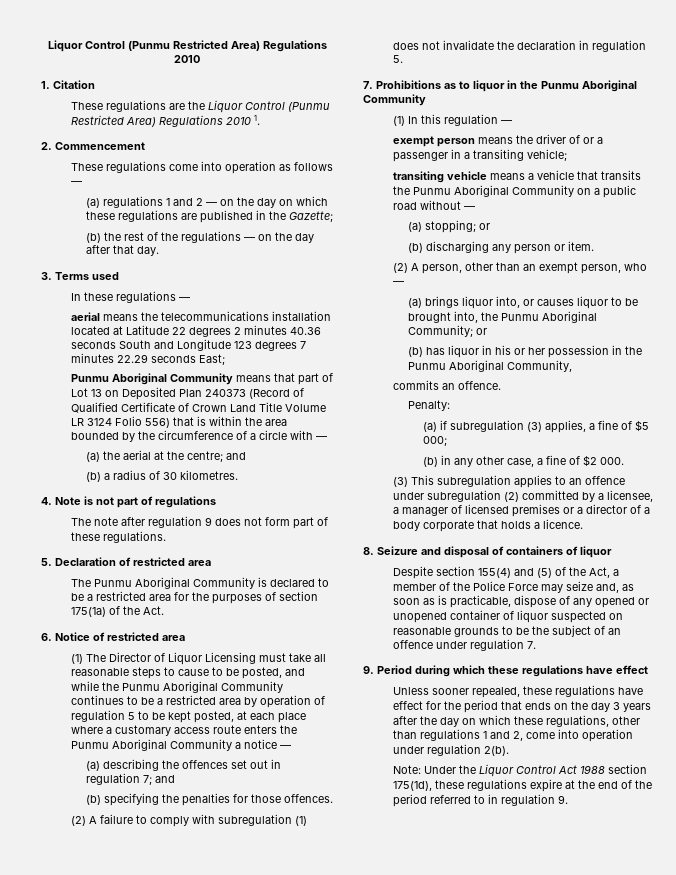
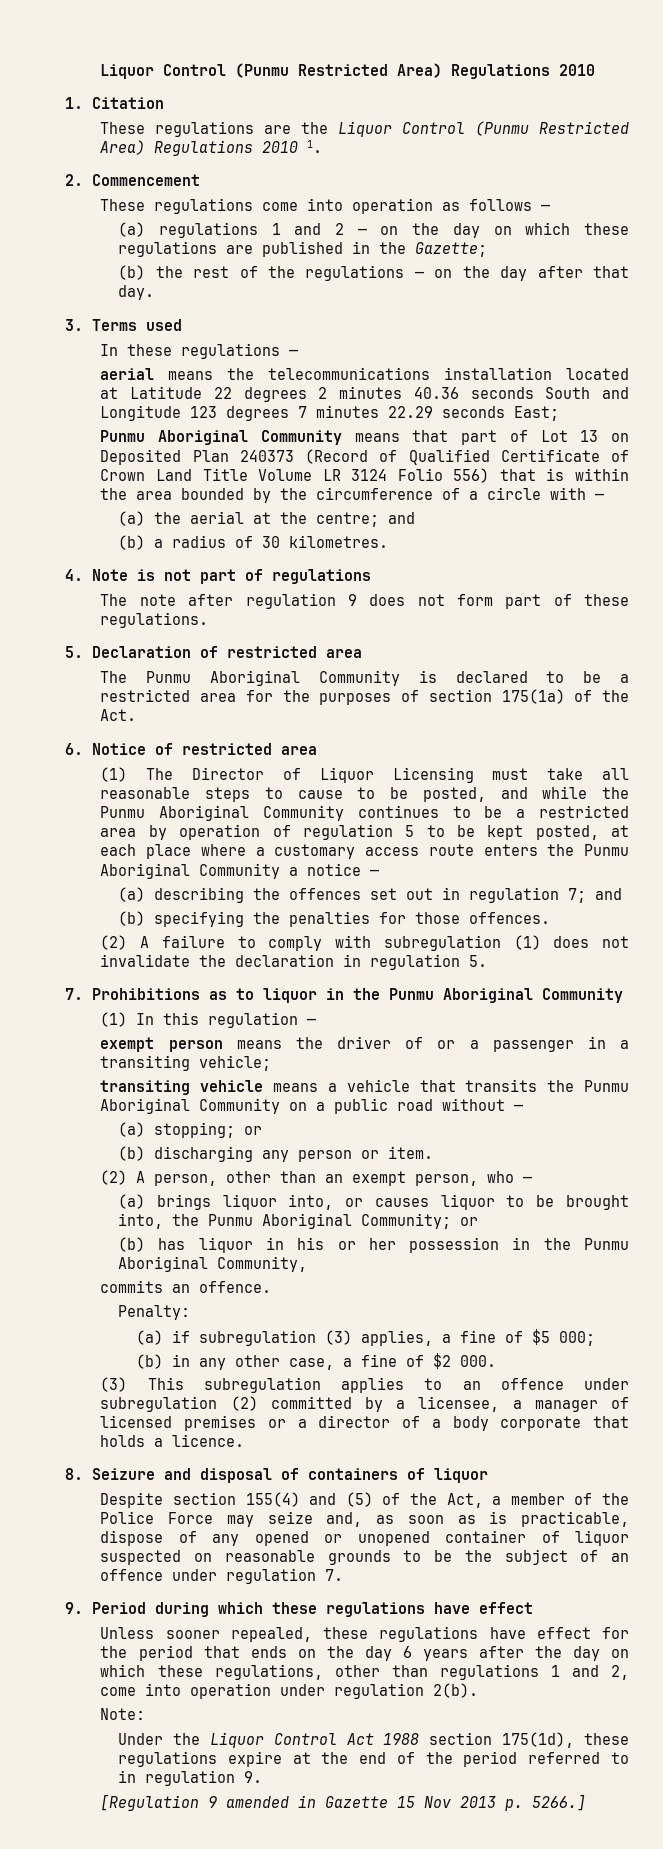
[612,702,620,710] 3 -> [402,1646,412,1658] 6
(421, 769) none -> (146, 1714) //
(568, 799) none -> [100,1794,587,1811] // [Regulation 9 amended in Gazette 15 Nov 2013 p. 5266.]

